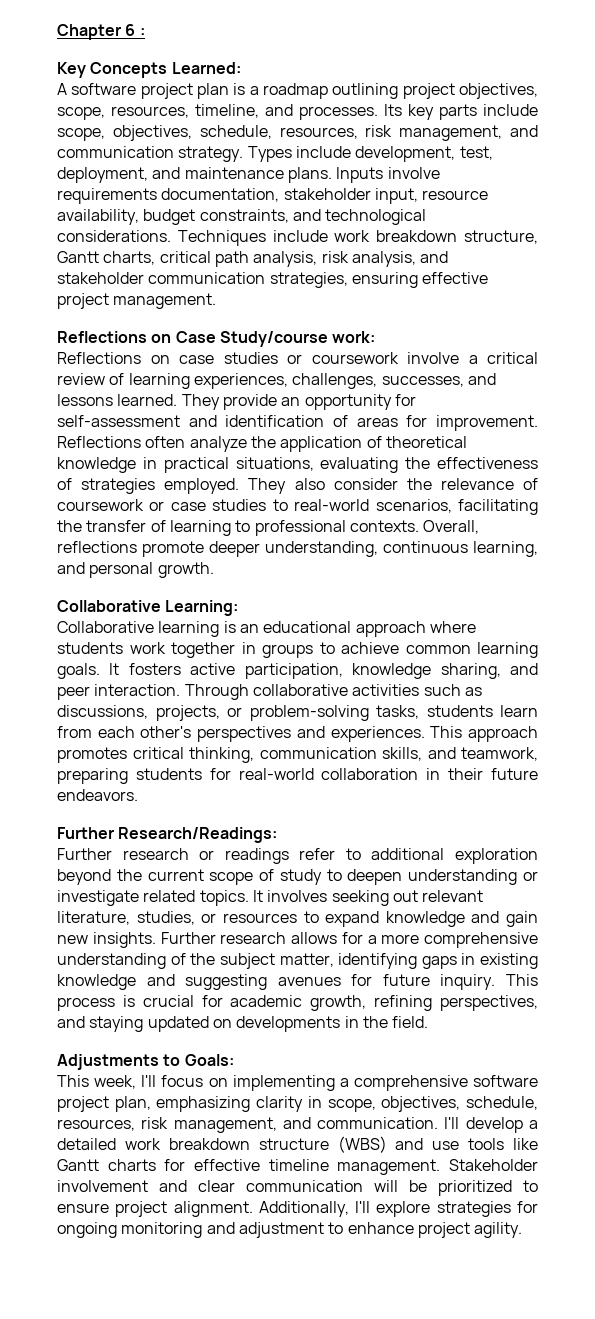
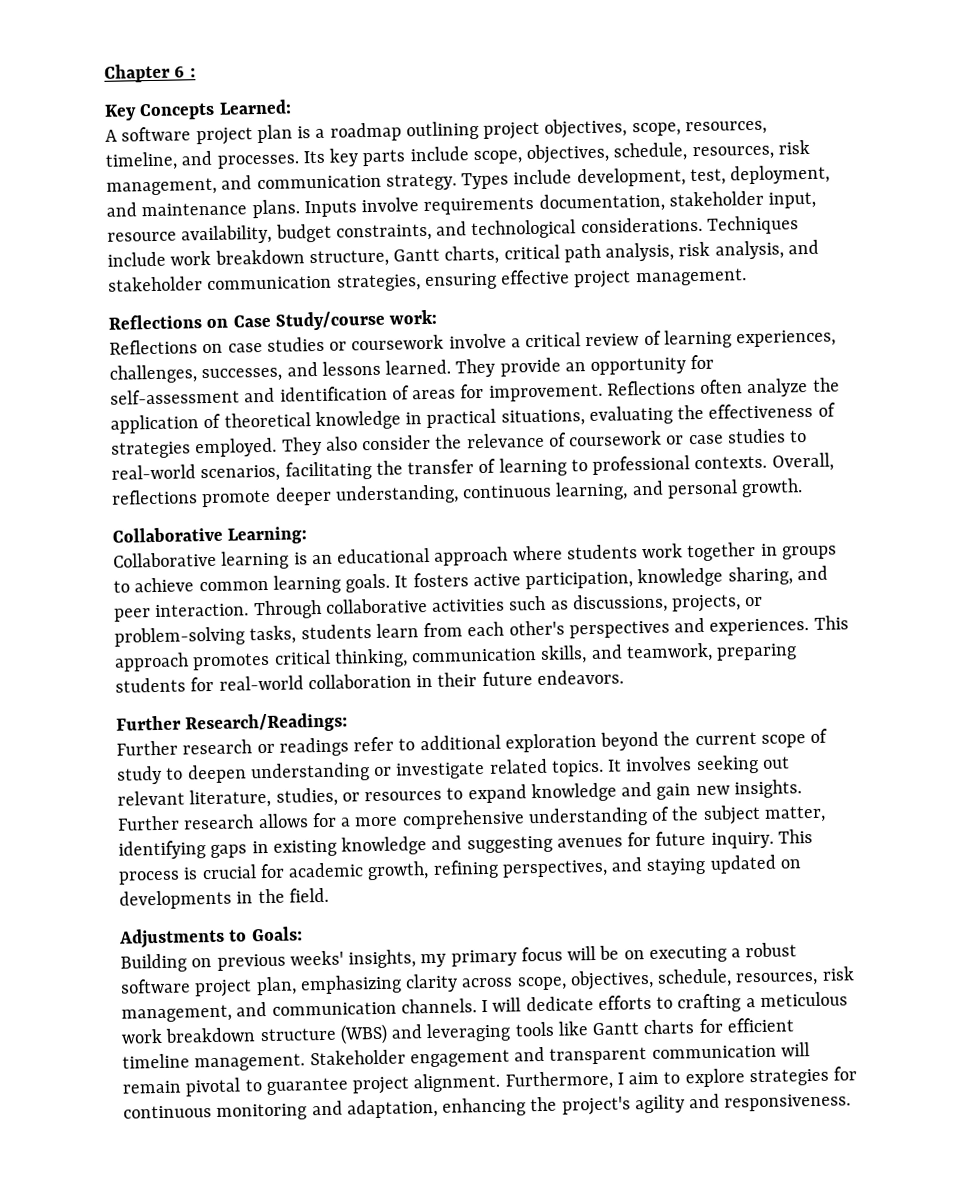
[57,1075,468,1091] This week, I'll focus on implementing a comprehensive -> [120,942,798,973] Building on previous weeks' insights, my primary focus will be on executing a robust
[307,1096,538,1112] [57,1117,538,1133] [57,1138,116,1150] in scope, objectives, schedule, resources, risk management, and communication. I'll develop a detailed -> [461,966,855,991] [121,991,848,1023] across scope, objectives, schedule, resources, risk management, and communication channels. I will dedicate efforts to crafting a meticulous
[432,1141,460,1150] use -> [426,1022,512,1043] leveraging
[194,1159,260,1171] effective -> [726,1017,794,1033] efficient
[57,1180,538,1196] [57,1201,371,1217] involvement and clear communication will be prioritized to ensure project alignment. Additionally, I'll -> [409,1042,810,1068] [122,1070,681,1097] engagement and transparent communication will remain pivotal to guarantee project alignment. Furthermore, I aim to
[57,1222,117,1238] ongoing -> [123,1105,212,1119] continuous
[238,1222,523,1238] adjustment to enhance project agility. -> [346,1093,852,1119] adaptation, enhancing the project's agility and responsiveness.

